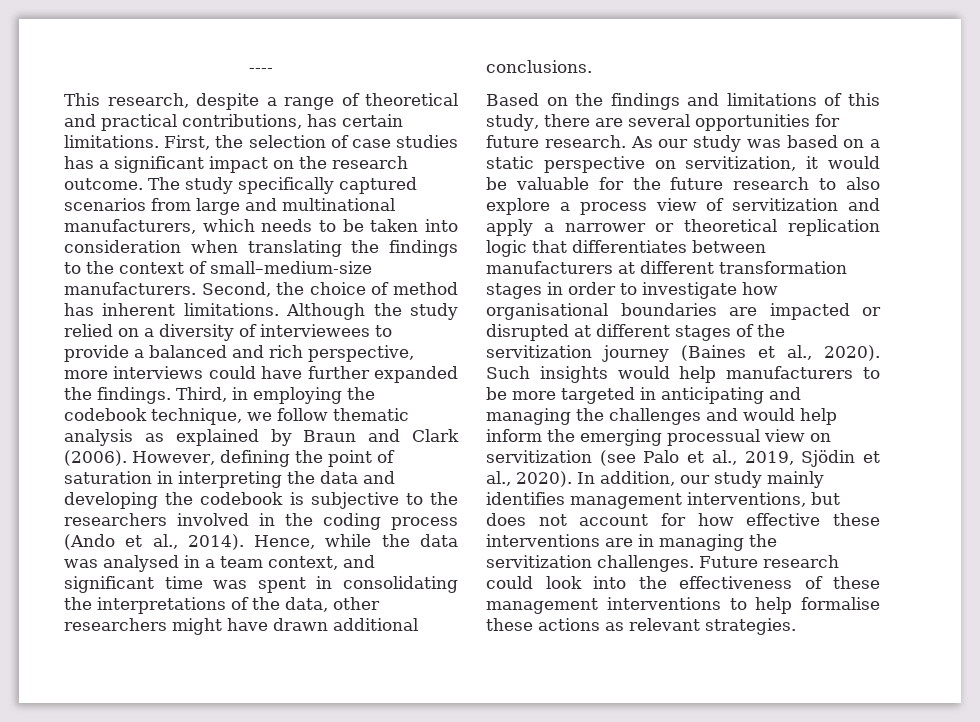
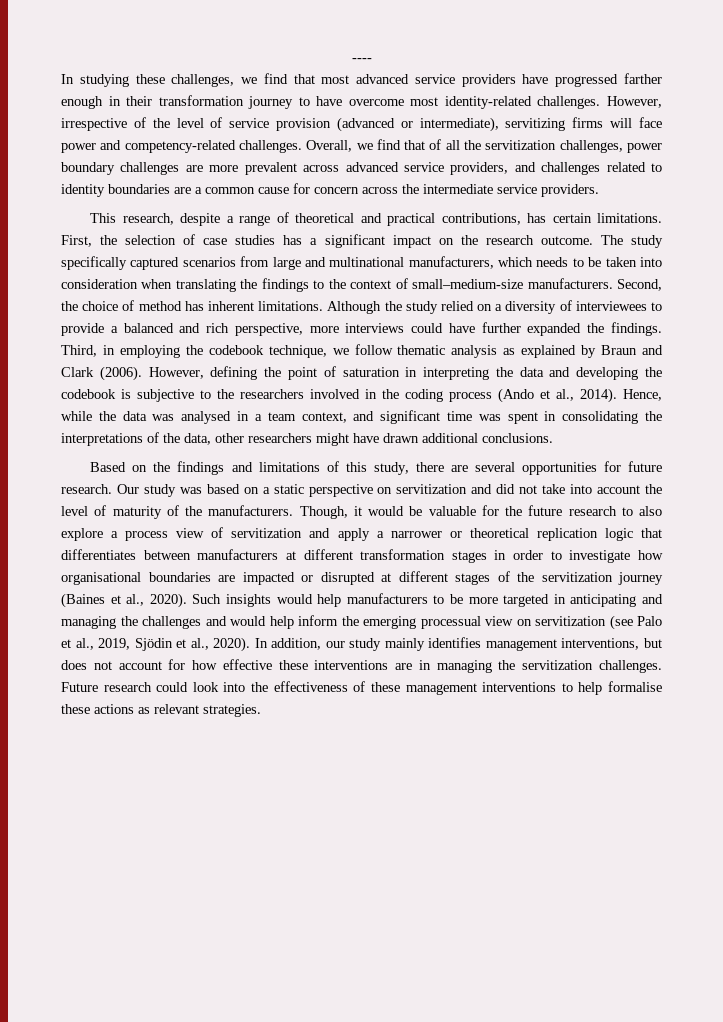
(273, 70) none -> [61,73,662,87] [61,95,662,109] [61,117,662,132] [61,139,663,153] [61,162,662,175] [61,183,599,197] // In studying these challenges, we find that most advanced service providers have progressed farther enough in their transformation journey to have overcome most identity-related challenges. However, irrespective of the level of service provision (advanced or intermediate), servitizing firms will face power and competency-related challenges. Overall, we find that of all the servitization challenges, power boundary challenges are more prevalent across advanced service providers, and challenges related to identity boundaries are a common cause for concern across the intermediate service providers.
[630,136,689,148] As our -> [116,484,139,494] Our
[685,156,797,171] servitization, -> [396,484,662,494] [61,505,348,519] servitization and did not take into account the level of maturity of the manufacturers. Though,

